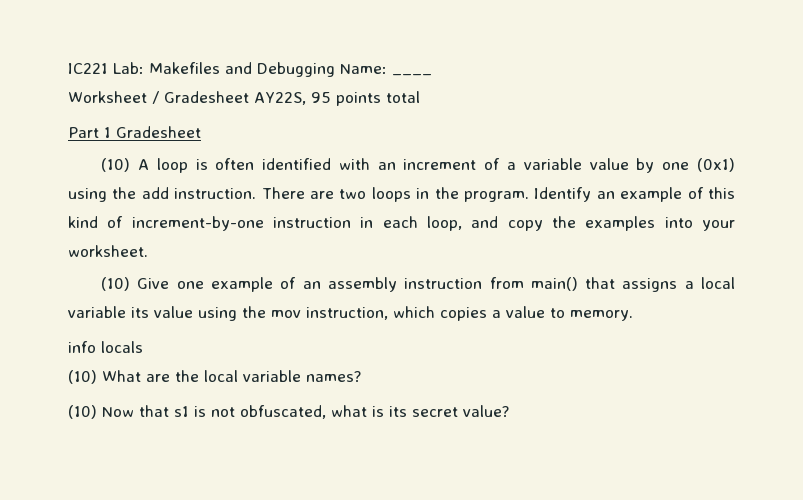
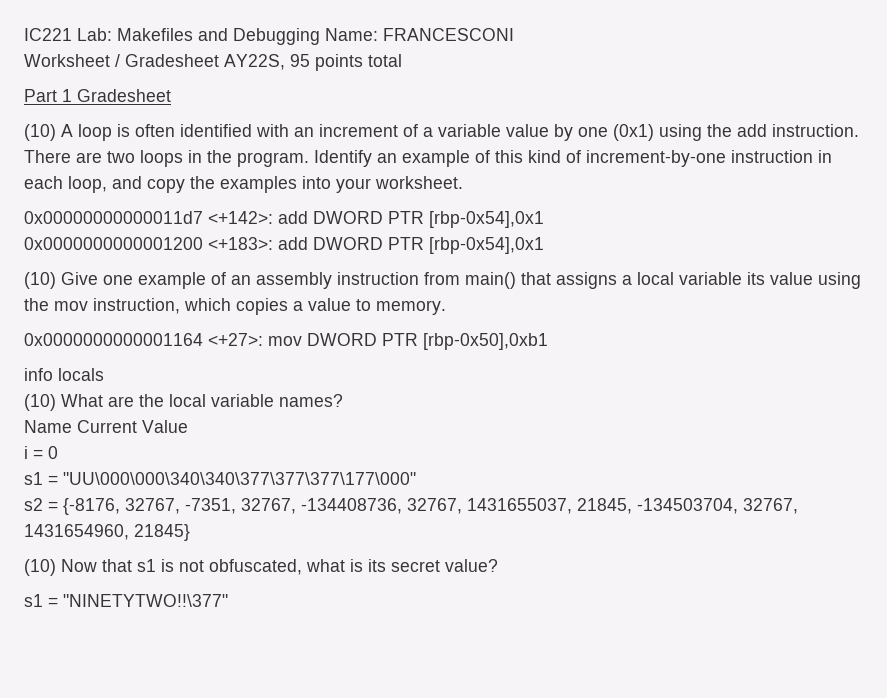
[392,74,432,76] ____ -> [383,28,514,41] FRANCESCONI
(148, 251) none -> [24,211,544,228] [24,237,544,254] // 0x00000000000011d7 <+142>: add DWORD PTR [rbp-0x54],0x1 // 0x0000000000001200 <+183>: add DWORD PTR [rbp-0x54],0x1
(633, 315) none -> [24,333,548,350] // 0x0000000000001164 <+27>: mov DWORD PTR [rbp-0x50],0xb1
(361, 376) none -> [24,420,188,433] [24,446,58,459] [24,472,416,485] [24,498,798,515] [24,524,190,541] // Name Current Value // i = 0 // s1 = "UU\000\000\340\340\377\377\377\177\000" // s2 = {-8176, 32767, -7351, 32767, -134408736, 32767, 1431655037, 21845, -134503704, 32767, 1431654960, 21845}
(509, 411) none -> [24,594,228,607] // s1 = "NINETYTWO!!\377"

